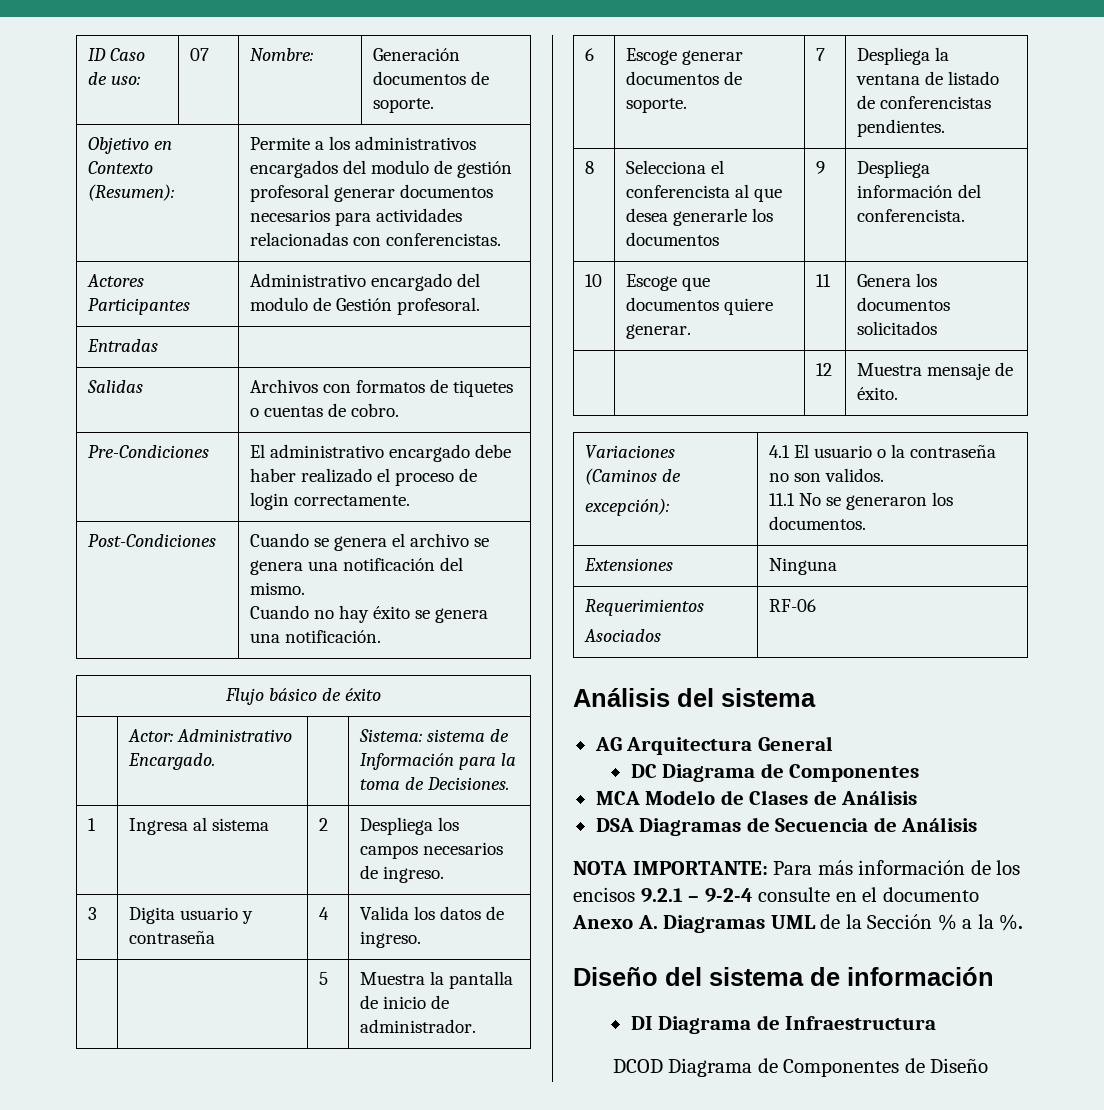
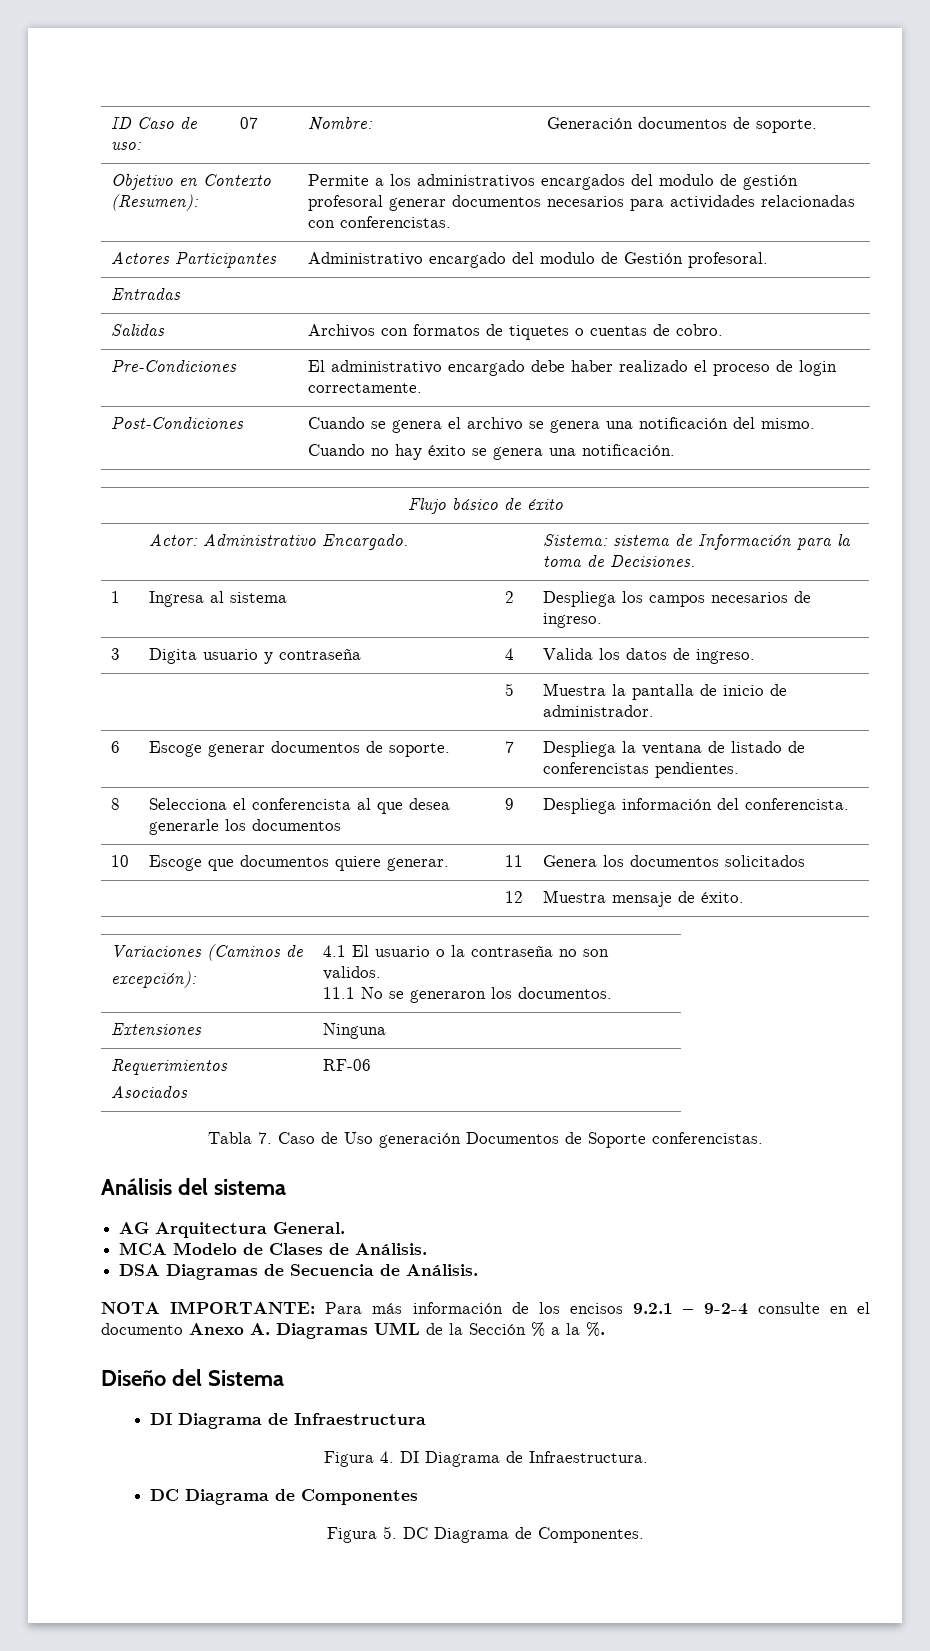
(816, 605) none -> [208,1132,763,1148] // Tabla 7. Caso de Uso generación Documentos de Soporte conferencistas.
[757,736,833,751] [630,763,920,782] General // DC Diagrama de Componentes -> [273,1222,346,1234] General.
[841,790,918,805] Análisis -> [355,1243,428,1255] Análisis.
[901,817,978,832] Análisis -> [406,1264,479,1276] Análisis.
[709,967,994,986] sistema de información -> [207,1370,284,1386] Sistema
[612,1058,989,1077] DCOD Diagrama de Componentes de Diseño -> [323,1451,648,1467] [149,1489,418,1505] [327,1526,644,1543] Figura 4. DI Diagrama de Infraestructura. // DC Diagrama de Componentes // Figura 5. DC Diagrama de Componentes.

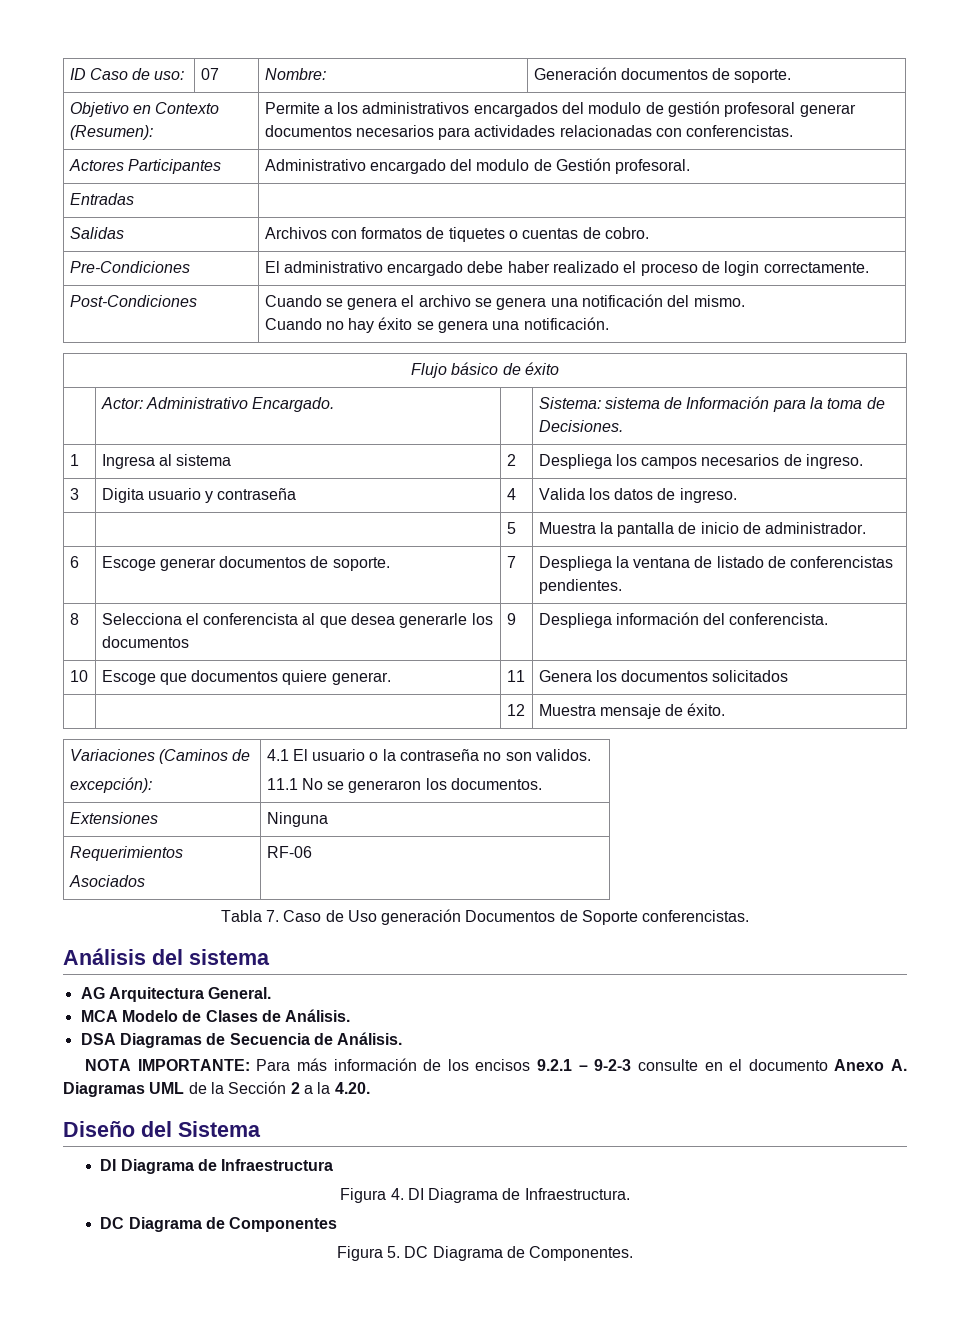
[703,1303,748,1315] 9-2-4 -> [594,1059,632,1071] 9-2-3
[531,1322,545,1337] % -> [290,1082,300,1094] 2
[586,1322,605,1337] %. -> [334,1082,370,1094] 4.20.

